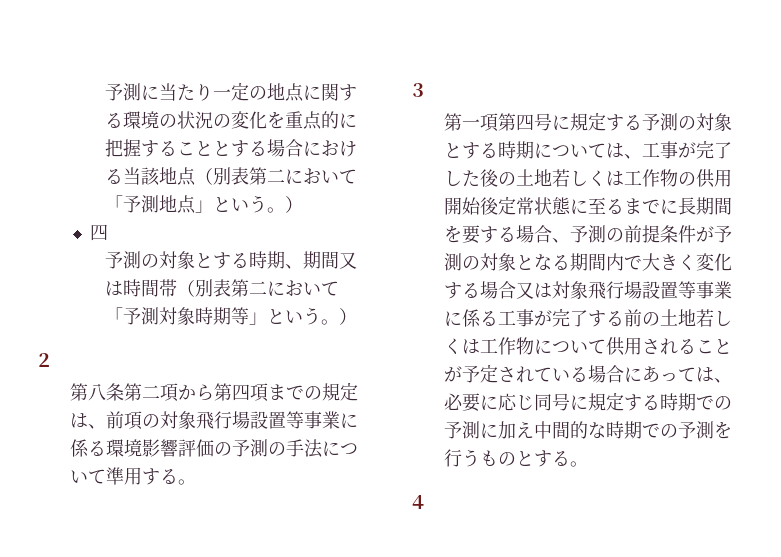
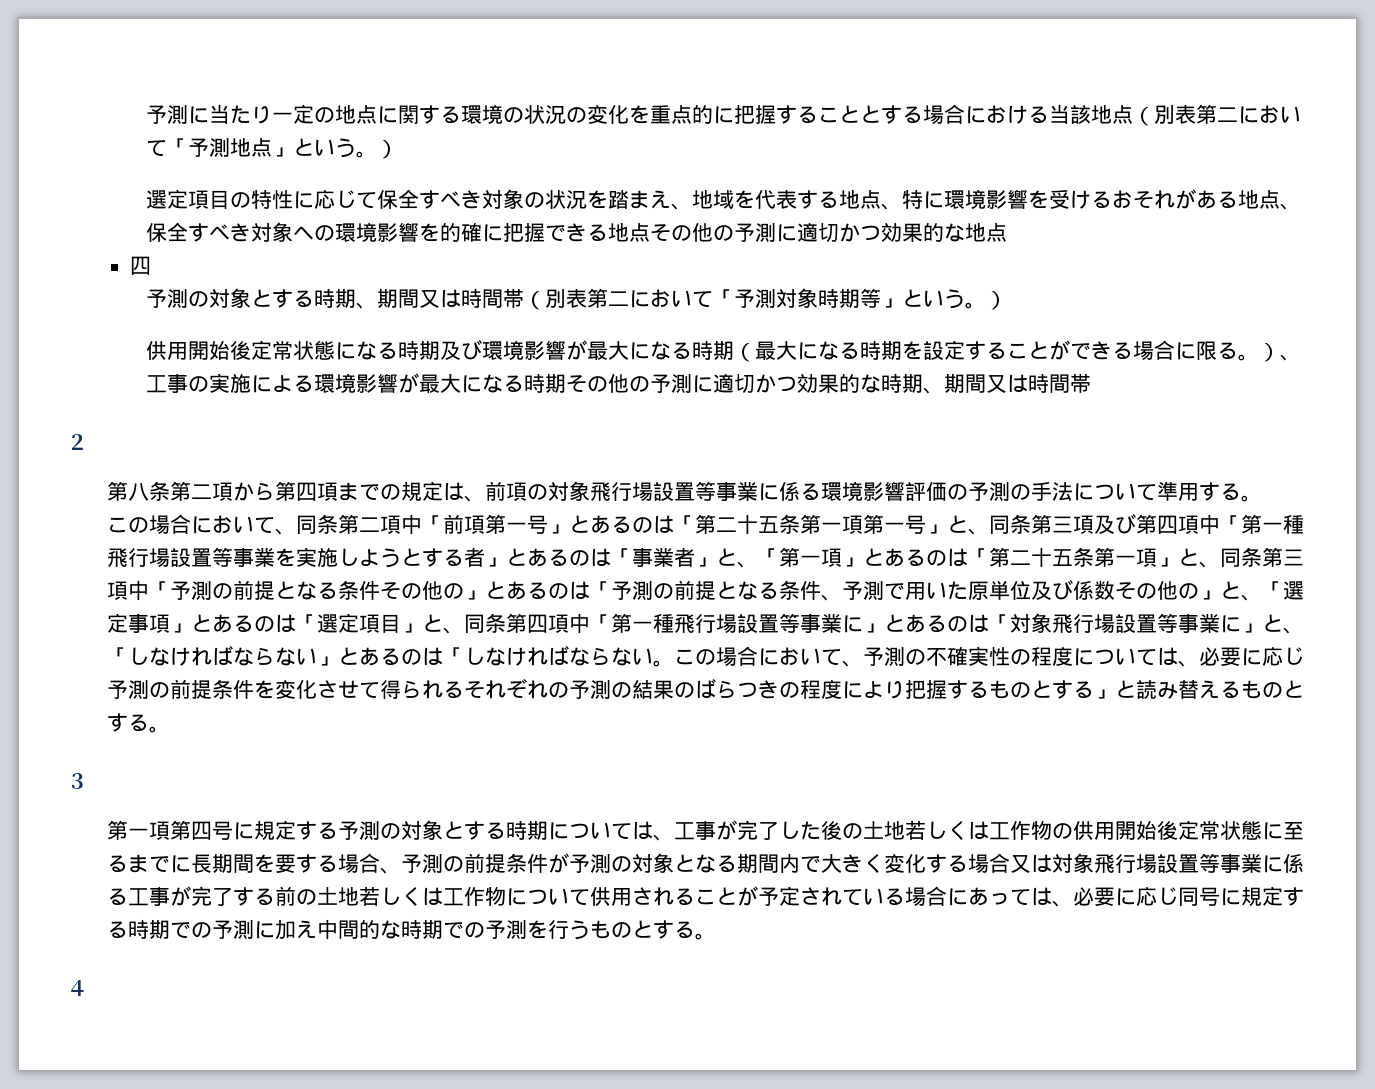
(304, 204) none -> [146,189,1302,210] [146,222,1008,243] // 選定項目の特性に応じて保全すべき対象の状況を踏まえ、地域を代表する地点、特に環境影響を受けるおそれがある地点、保全すべき対象への環境影響を的確に把握できる地点その他の予測に適切かつ効果的な地点
(358, 316) none -> [146,340,1302,362] [146,373,1092,394] // 供用開始後定常状態になる時期及び環境影響が最大になる時期（最大になる時期を設定することができる場合に限る。）、工事の実施による環境影響が最大になる時期その他の予測に適切かつ効果的な時期、期間又は時間帯
(197, 482) none -> [106,514,1304,535] [106,547,1304,568] [106,580,1304,601] [106,613,1304,634] [106,646,1304,667] [106,678,1304,699] [106,713,170,733] // この場合において、同条第二項中「前項第一号」とあるのは「第二十五条第一項第一号」と、同条第三項及び第四項中「第一種飛行場設置等事業を実施しようとする者」とあるのは「事業者」と、「第一項」とあるのは「第二十五条第一項」と、同条第三項中「予測の前提となる条件その他の」とあるのは「予測の前提となる条件、予測で用いた原単位及び係数その他の」と、「選定事項」とあるのは「選定項目」と、同条第四項中「第一種飛行場設置等事業に」とあるのは「対象飛行場設置等事業に」と、「しなければならない」とあるのは「しなければならない。この場合において、予測の不確実性の程度については、必要に応じ予測の前提条件を変化させて得られるそれぞれの予測の結果のばらつきの程度により把握するものとする」と読み替えるものとする。

